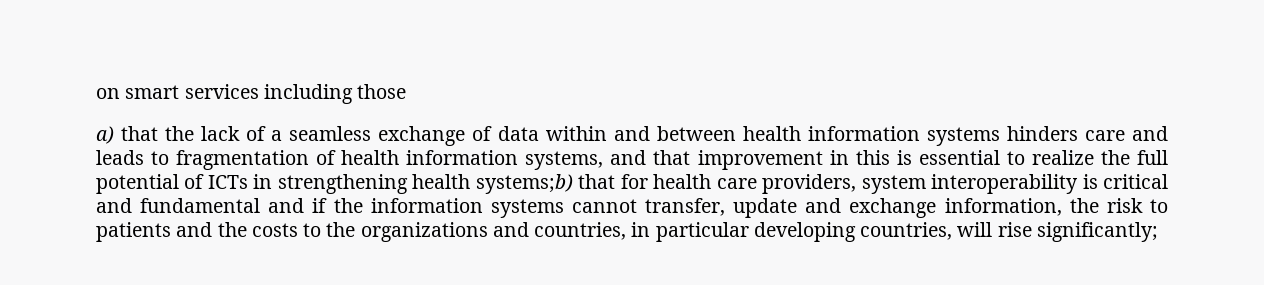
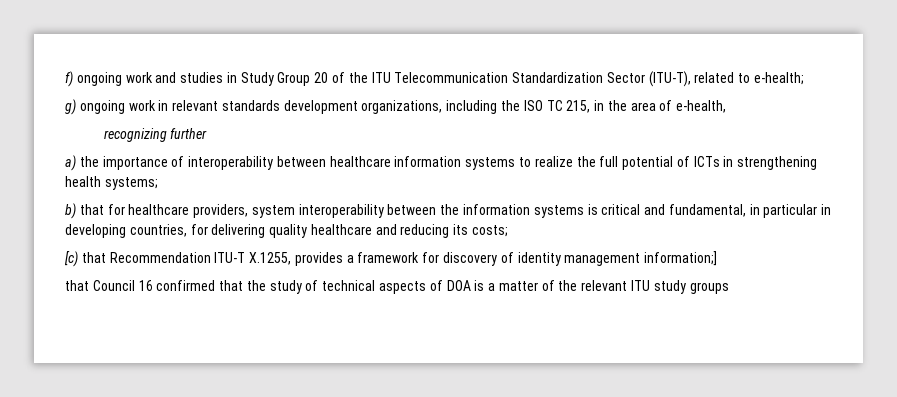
[96,84,407,104] [96,126,1168,146] [96,150,1000,170] on smart services including those // a) that the lack of a seamless exchange of data within and between health information systems hinders care and leads to fragmentation of health information systems, and that improvement in this is essential -> [65,71,805,87] [65,99,727,115] [103,128,208,142] [65,155,516,171] f) ongoing work and studies in Study Group 20 of the ITU Telecommunication Standardization Sector (ITU-T), related to e-health; // g) ongoing work in relevant standards development organizations, including the ISO TC 215, in the area of e-health, // recognizing further // a) the importance of interoperability between healthcare information systems
[475,174,1169,194] [96,198,1168,218] [96,222,627,242] systems;b) that for health care providers, system interoperability is critical and fundamental and if the information systems cannot transfer, update and exchange information, the risk to patients and the costs to the organizations and countries, -> [104,177,158,190] [65,203,746,219] systems; // b) that for healthcare providers, system interoperability between the information systems is critical and fundamental,
(749, 232) none -> [821,204,832,215] in
[957,222,1158,242] will rise significantly; -> [190,224,509,238] [64,251,718,267] [65,280,729,294] for delivering quality healthcare and reducing its costs; // [c) that Recommendation ITU-T X.1255, provides a framework for discovery of identity management information;] // that Council 16 confirmed that the study of technical aspects of DOA is a matter of the relevant ITU study groups

